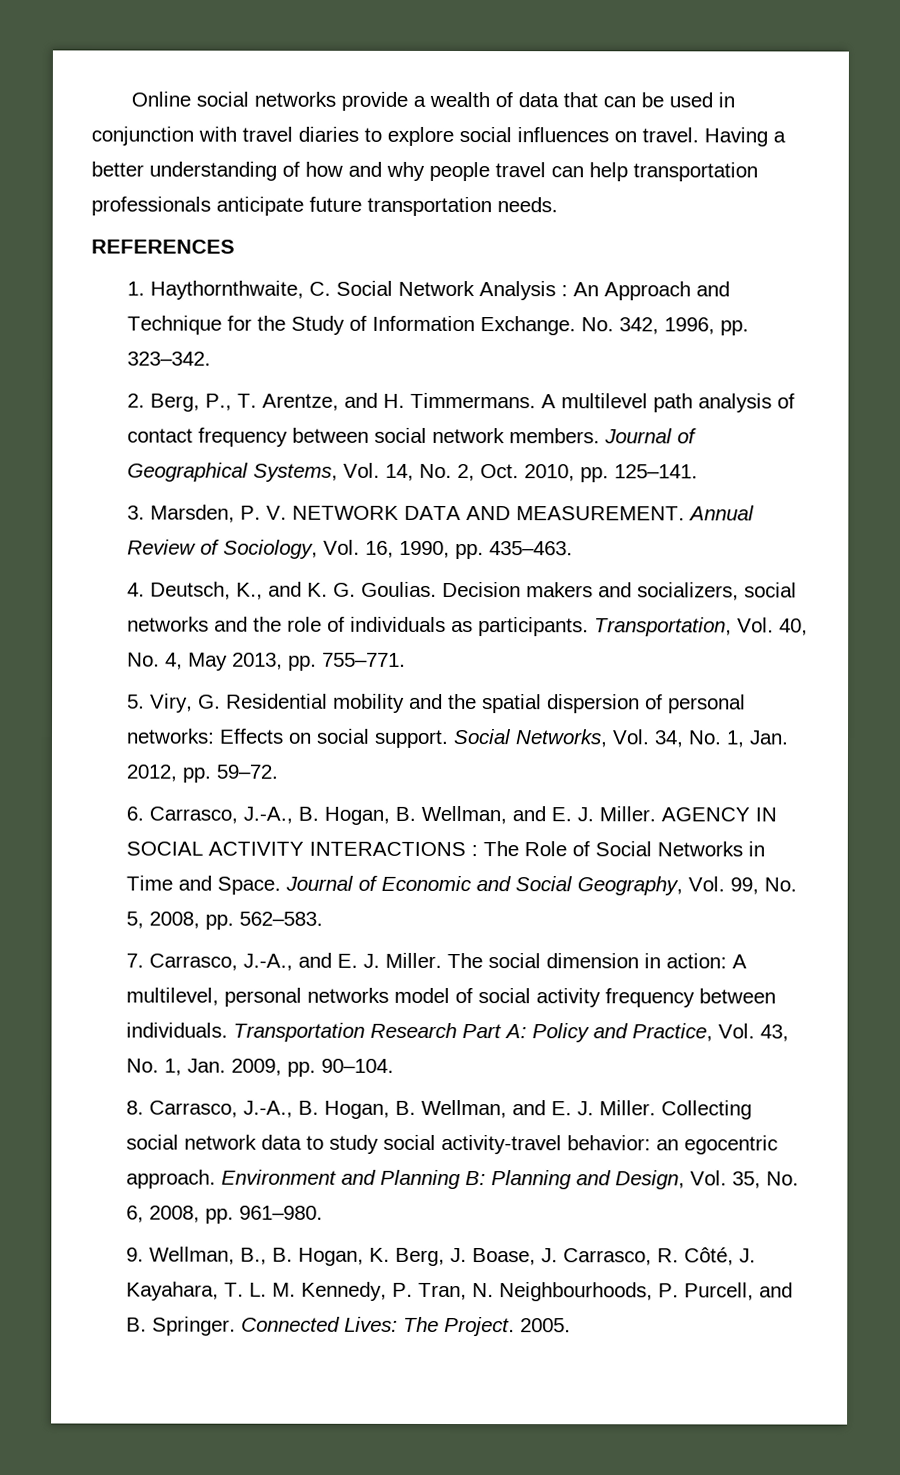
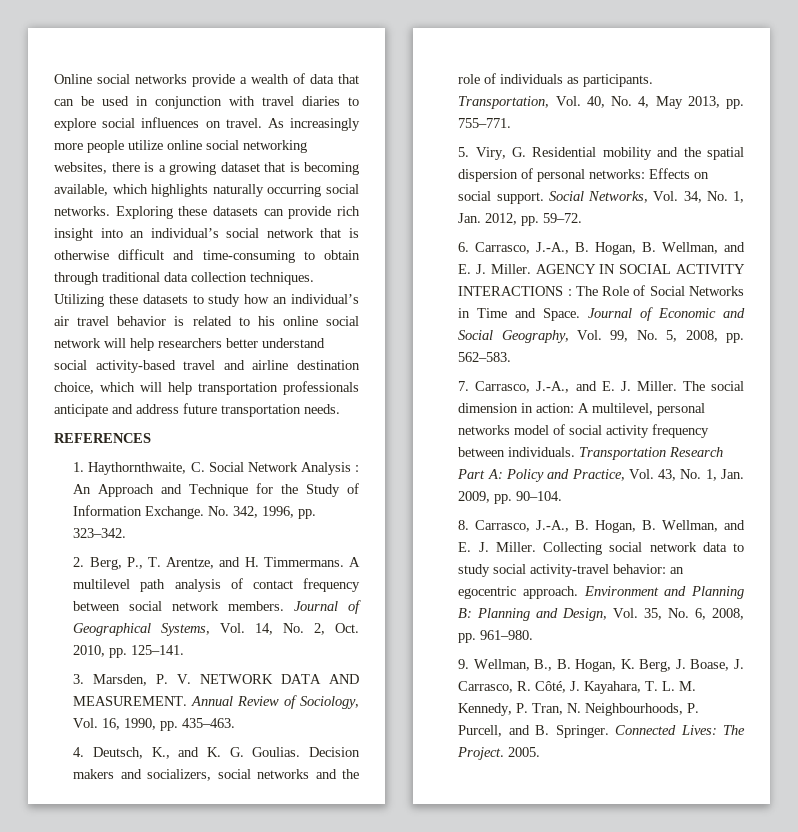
[704,127,786,147] [91,161,584,182] Having a better understanding of how and why people travel can -> [267,118,360,131] [54,140,307,153] [54,162,359,175] [54,184,359,197] [54,206,360,219] [54,228,359,241] [54,249,360,263] [54,272,314,285] [54,294,359,307] [54,316,359,326] [54,338,325,351] [54,360,360,373] [54,382,162,394] As increasingly more people utilize online social networking websites, there is a growing dataset that is becoming available, which highlights naturally occurring social networks. Exploring these datasets can provide rich insight into an individual’s social network that is otherwise difficult and time-consuming to obtain through traditional data collection techniques. Utilizing these datasets to study how an individual’s air travel behavior is related to his online social network will help researchers better understand social activity-based travel and airline destination choice, which will
(304, 206) none -> [112,404,179,414] and address

